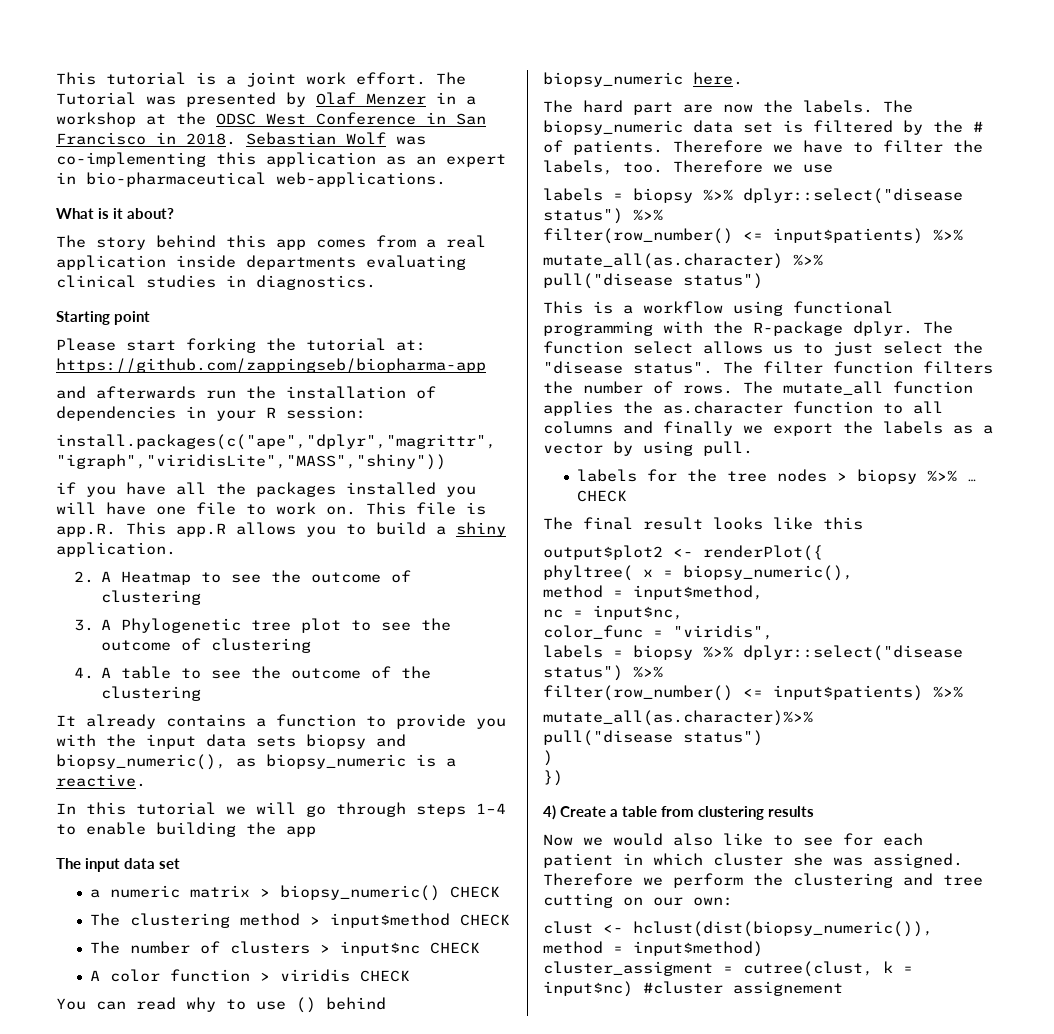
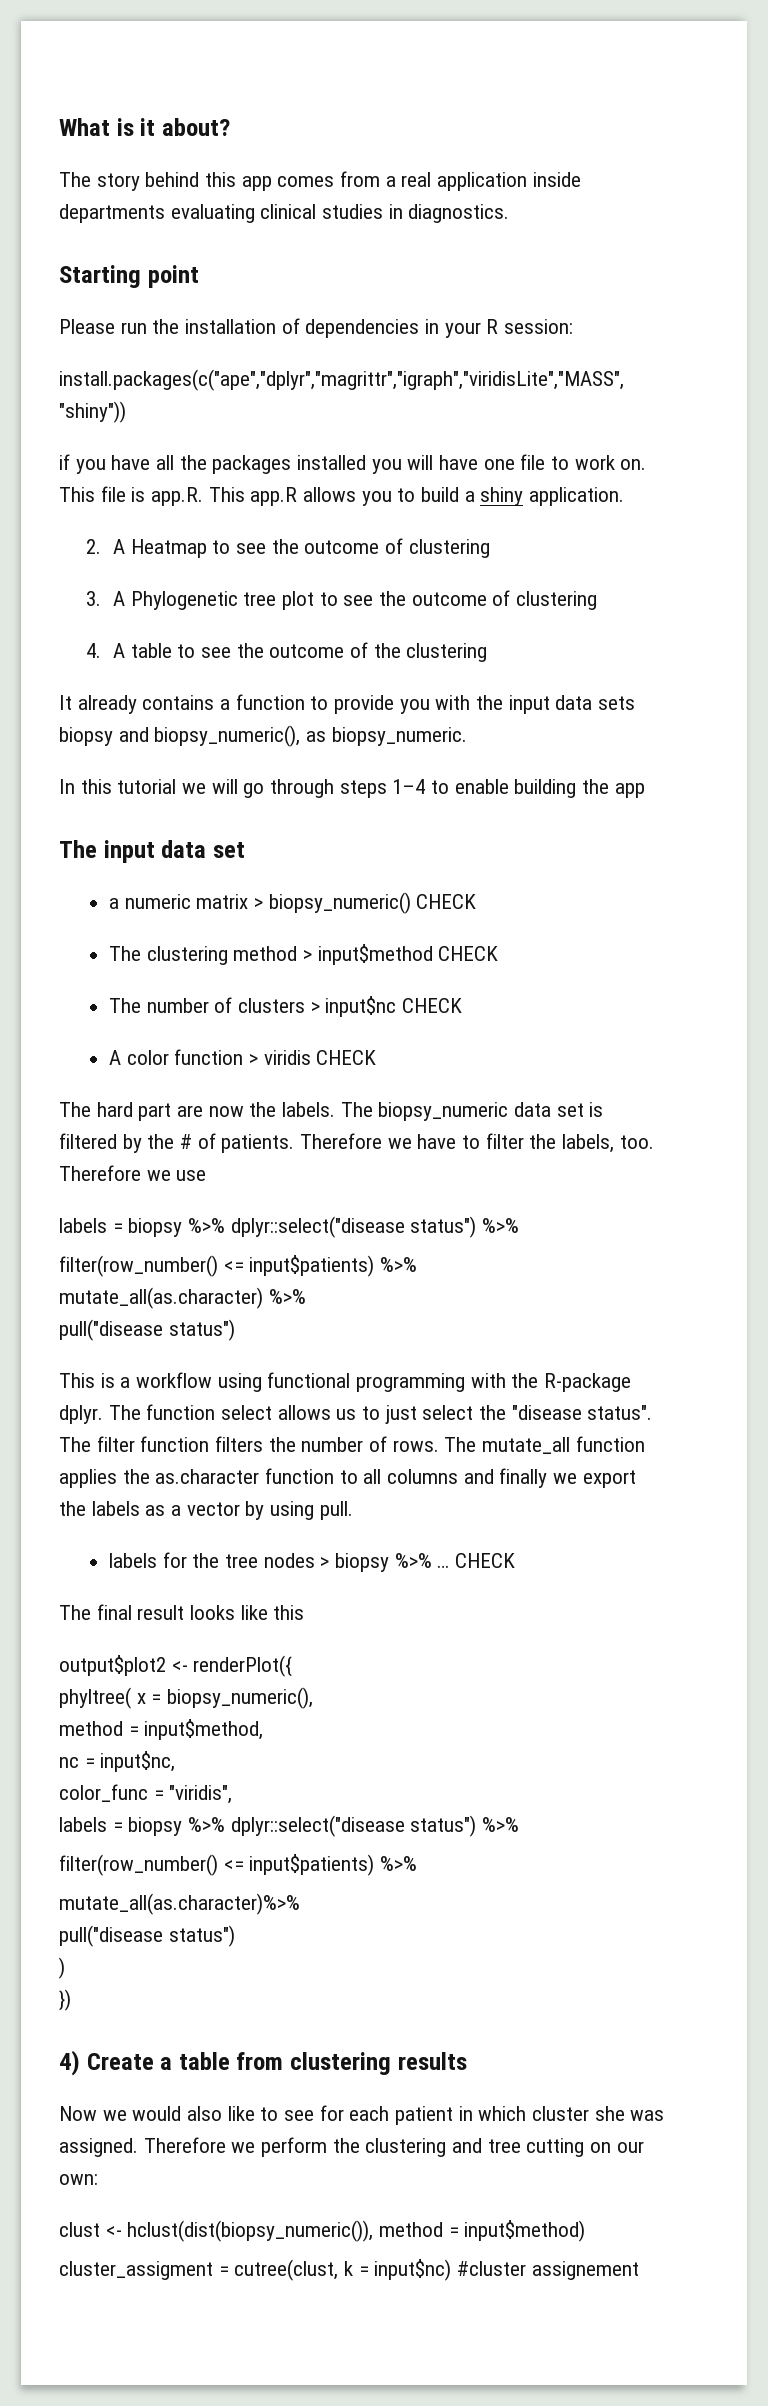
[56,72,466,87] [56,92,476,107] [56,112,486,127] [56,132,426,145] [56,152,506,167] [56,172,446,187] This tutorial is a joint work effort. The Tutorial was presented by Olaf Menzer in a workshop at the ODSC West Conference in San Francisco in 2018. Sebastian Wolf was co-implementing this application as an expert in bio-pharmaceutical web-applications. // -> (59, 127) none
[126,338,426,353] [56,358,486,373] [56,386,196,399] start forking the tutorial at: https://github.com/zappingseb/biopharma-app // and afterwards -> (115, 326) none
[266,754,456,769] [56,774,146,787] biopsy_numeric is a reactive. -> [331,727,467,746] biopsy_numeric.
[56,997,386,1013] [543,72,743,87] // You can read why to use () behind biopsy_numeric here. -> (377, 1057) none

